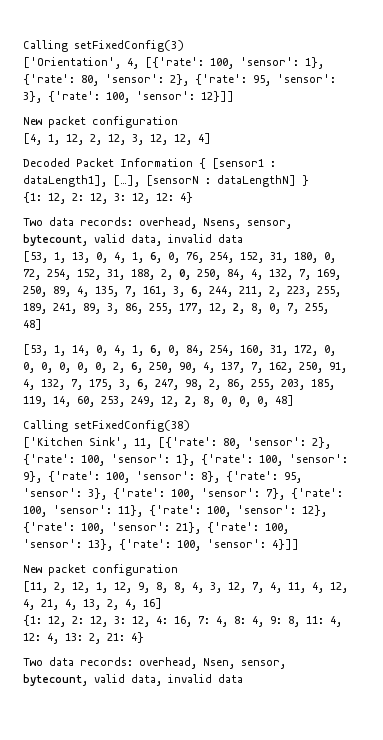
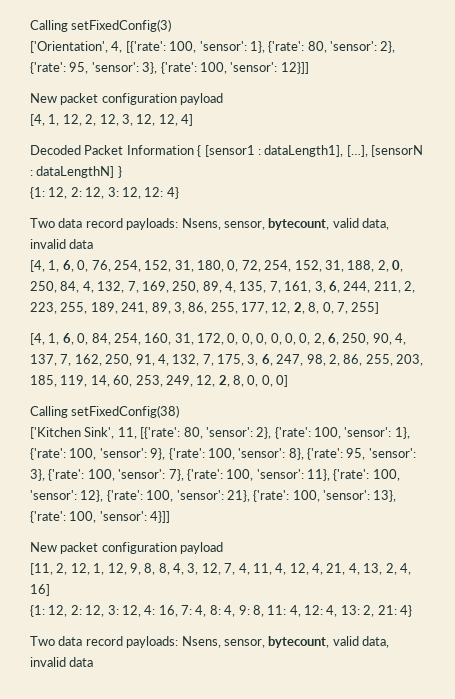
(178, 122) none -> [180,93,224,105] payload
[80,217,197,229] records: overhead, -> [85,218,179,230] record payloads:
[23,251,126,263] [53, 1, 13, 0, 4, -> [30,260,45,272] [4,
[305,303,329,314] [23,319,42,330] [23,344,126,356] 255, 48] // [53, 1, 14, 0, 4, -> [351,302,380,314] [30,333,45,345] 255] // [4,
[257,395,294,407] 0, 48] -> [276,375,289,387] 0]
(178, 570) none -> [180,542,224,554] payload
[80,657,235,669] records: overhead, Nsen, -> [85,636,221,648] record payloads: Nsens,

